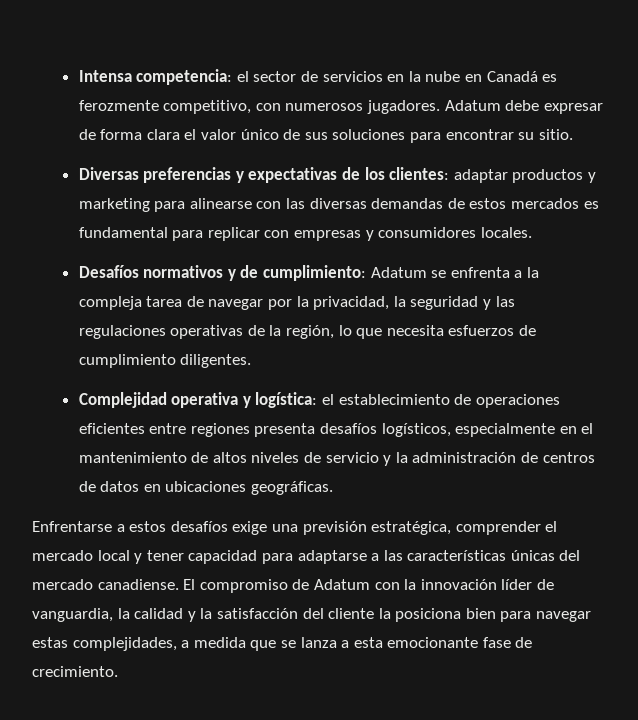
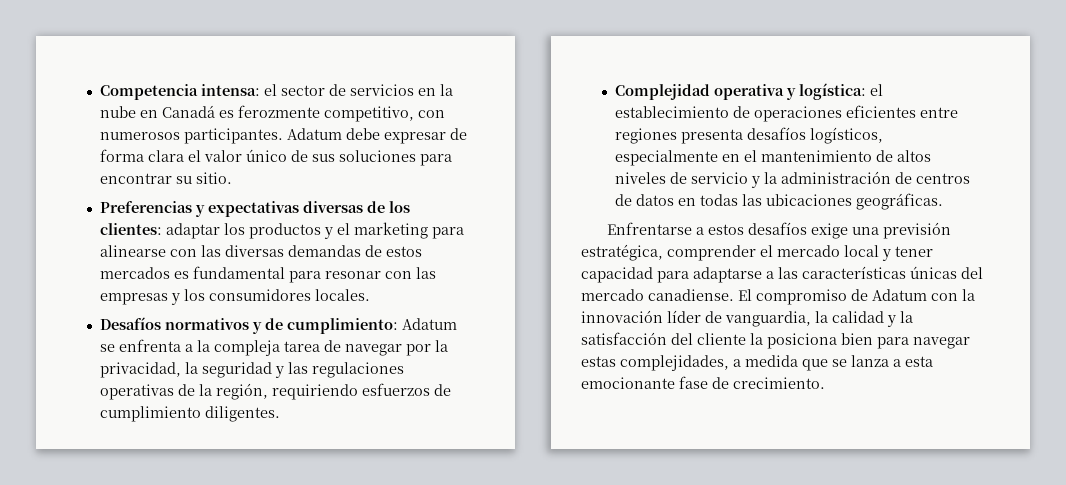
[78,69,233,85] Intensa competencia: -> [99,84,260,100] Competencia intensa:
[367,100,441,114] jugadores. -> [183,128,283,144] participantes.
[78,167,232,183] Diversas preferencias -> [99,201,192,213] Preferencias
(338, 175) none -> [302,201,363,213] diversas
(508, 176) none -> [223,223,245,235] los
(596, 177) none -> [336,223,350,235] el
[207,227,290,241] replicar con -> [324,267,436,279] resonar con las
(374, 235) none -> [183,289,205,301] los
[338,325,444,339] lo que necesita -> [271,384,358,400] requiriendo
(161, 488) none -> [699,194,762,206] todas las

